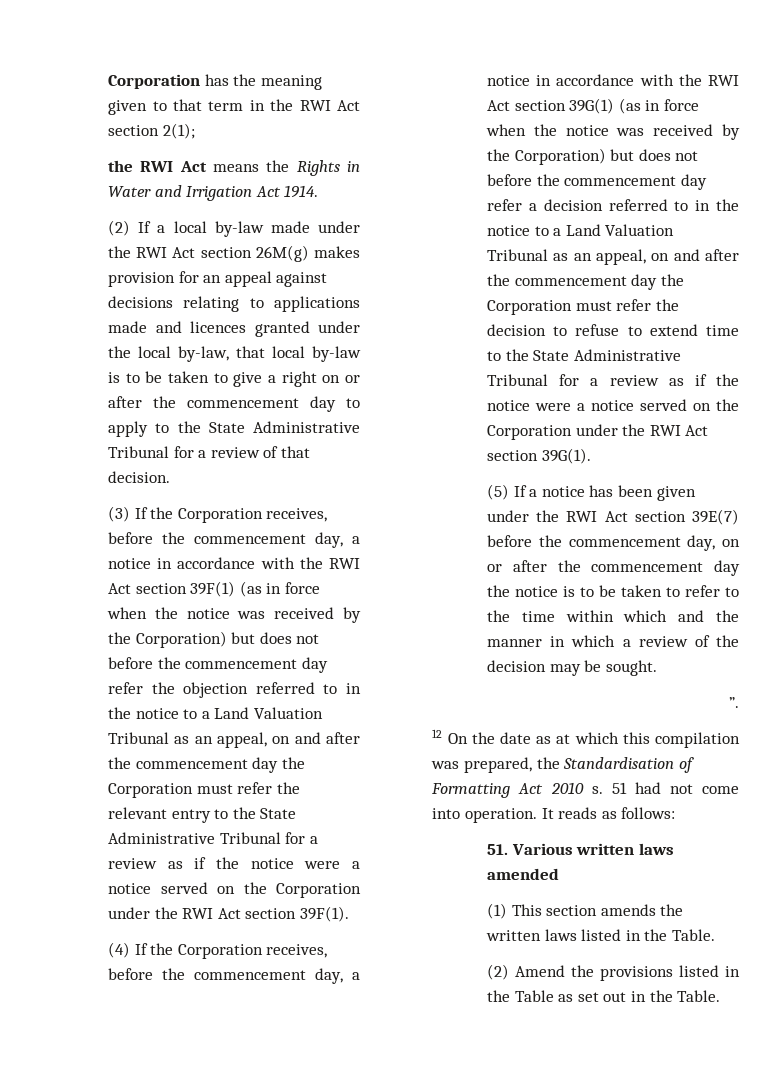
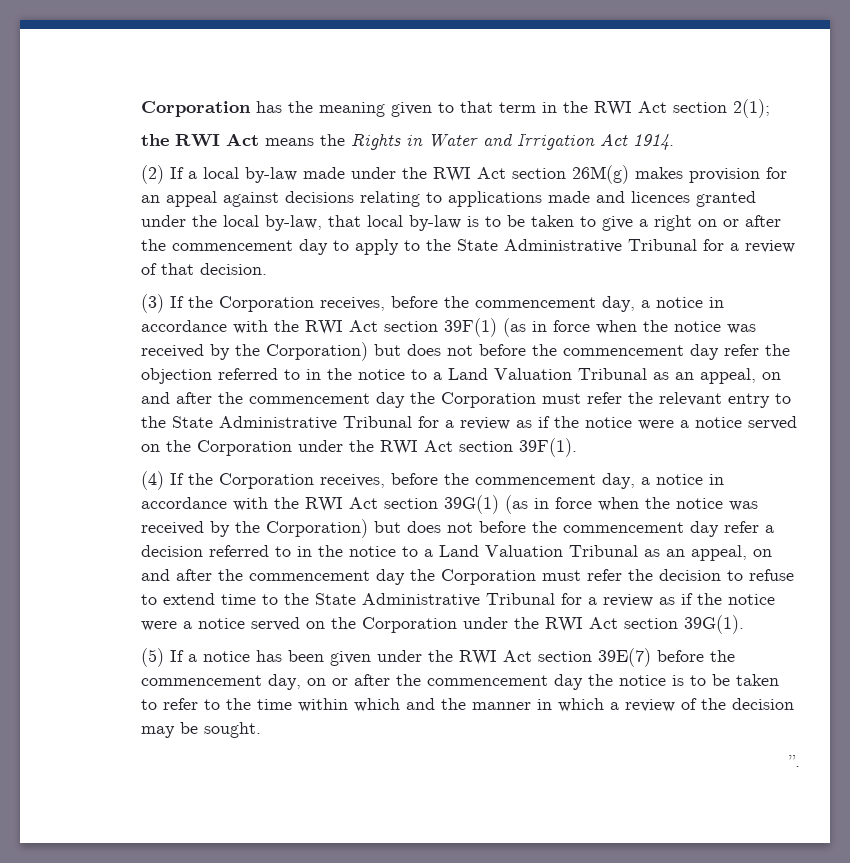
[432,729,740,748] [431,757,694,773] [431,782,739,798] [432,807,676,823] [487,843,674,855] [487,868,560,880] [487,903,684,919] [486,929,716,941] [487,964,740,981] [487,990,721,1002] // 12 On the date as at which this compilation was prepared, the Standardisation of Formatting Act 2010 s. 51 had not come into operation. It reads as follows: // 51. Various written laws amended // (1) This section amends the written laws listed in the Table. // (2) Amend the provisions listed in the Table as set out in the Table. -> (800, 761) none

